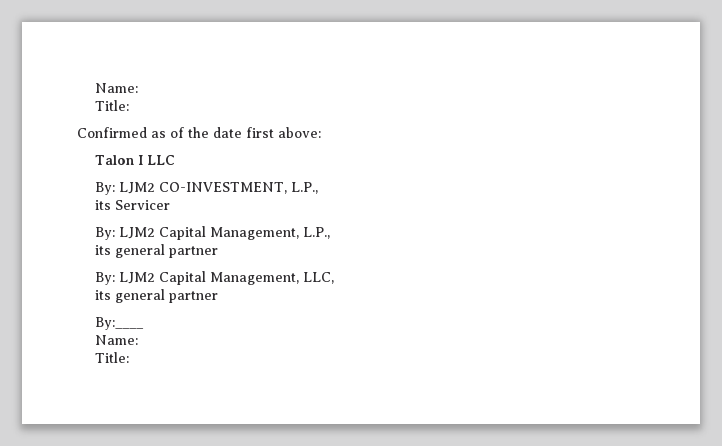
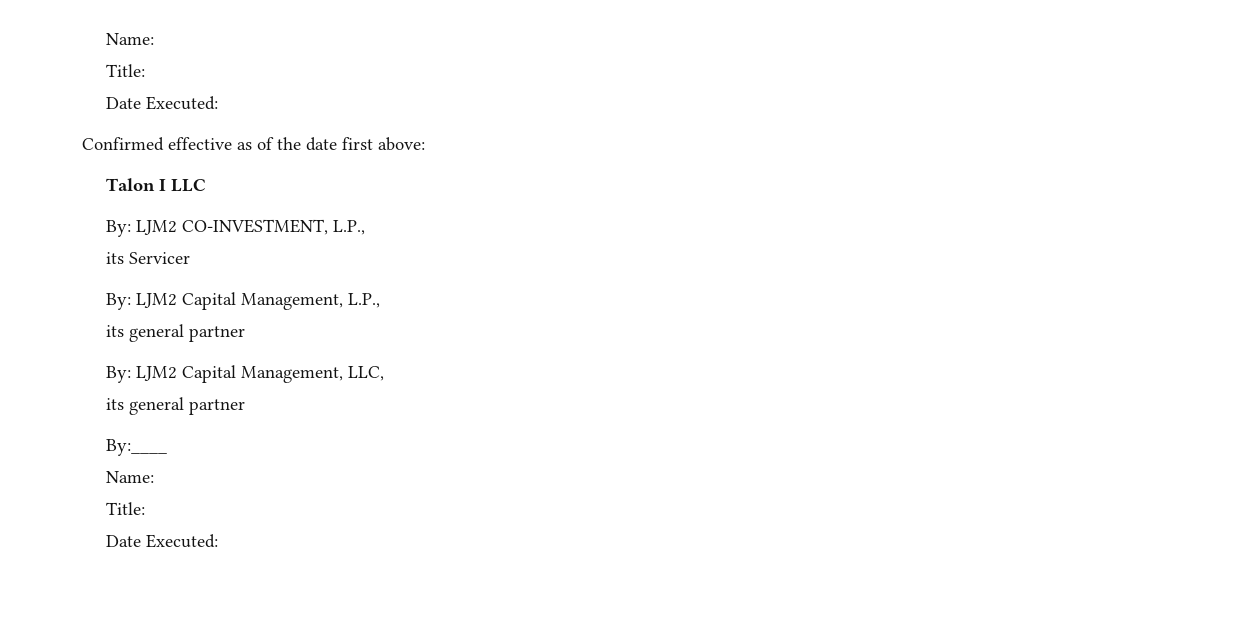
[95,83,139,93] [95,100,130,111] Name: // Title: -> [105,33,154,45] [105,64,145,77] [105,96,218,110] Name: // Title: // Date Executed:
(147, 132) none -> [168,137,232,150] effective
(130, 357) none -> [105,534,218,548] // Date Executed:

